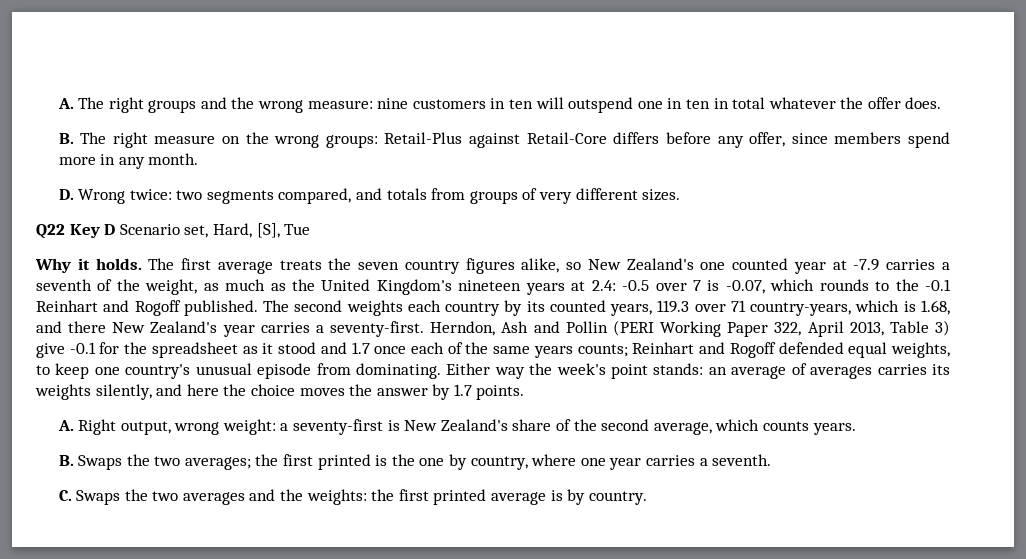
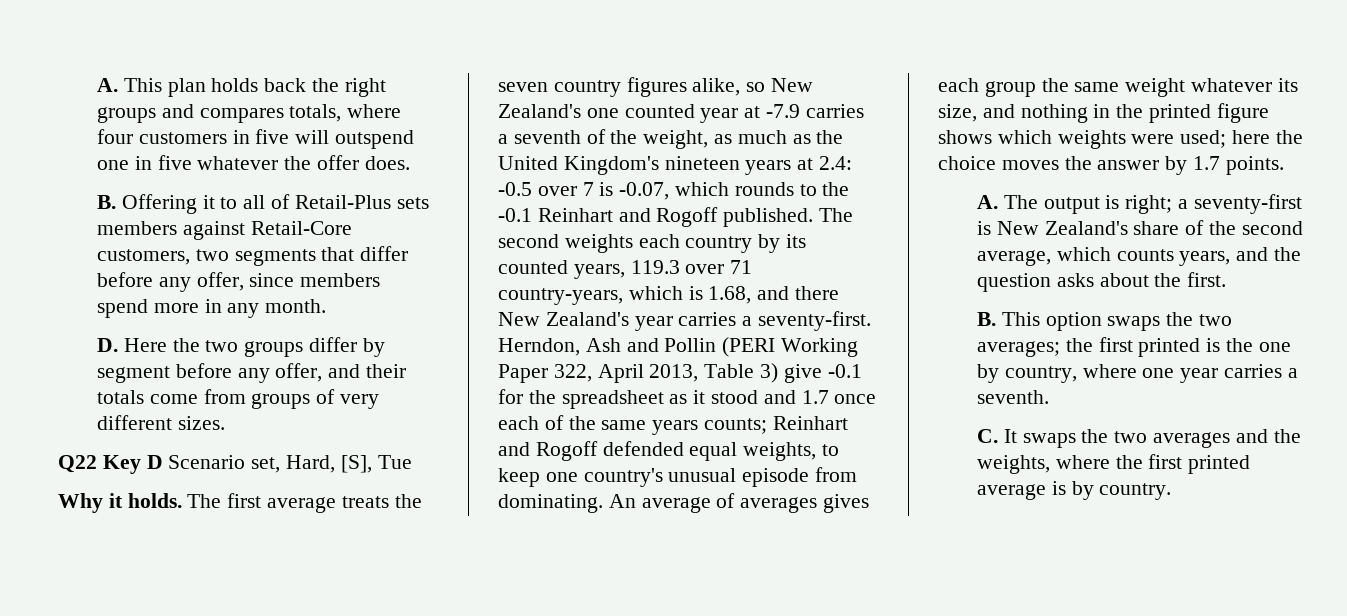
[57,97,409,113] A. The right groups and the wrong measure: nine -> [97,78,386,97] [97,104,402,123] [97,129,134,144] A. This plan holds back the right groups and compares totals, where four
[508,99,533,109] ten -> [255,129,290,144] five
[685,97,766,109] ten in total -> [157,155,192,170] five
[80,132,660,148] The right measure on the wrong groups: Retail-Plus against Retail-Core differs -> [121,194,429,214] [97,221,352,240] [97,246,409,266] Offering it to all of Retail-Plus sets members against Retail-Core customers, two segments that differ
[78,188,427,204] Wrong twice: two segments compared, and totals -> [123,337,385,357] [97,363,407,383] [97,390,198,404] Here the two groups differ by segment before any offer, and their totals come
[446,363,951,379] [35,384,183,400] Either way the week's point stands: an average of averages carries its weights silently, and -> [608,493,870,513] [938,78,1298,97] [938,103,1269,123] [938,130,1227,149] An average of averages gives each group the same weight whatever its size, and nothing in the printed figure shows which weights were used;
[78,419,276,435] Right output, wrong weight: -> [1003,195,1173,214] The output is right;
[812,423,856,435] [58,455,123,470] years. // B. Swaps -> [1179,247,1302,266] [977,272,1227,292] [977,312,1161,331] years, and the question asks about the first. // B. This option swaps
[76,490,121,505] Swaps -> [1003,429,1076,448] It swaps
[306,489,367,505] weights: -> [977,455,1110,474] weights, where

